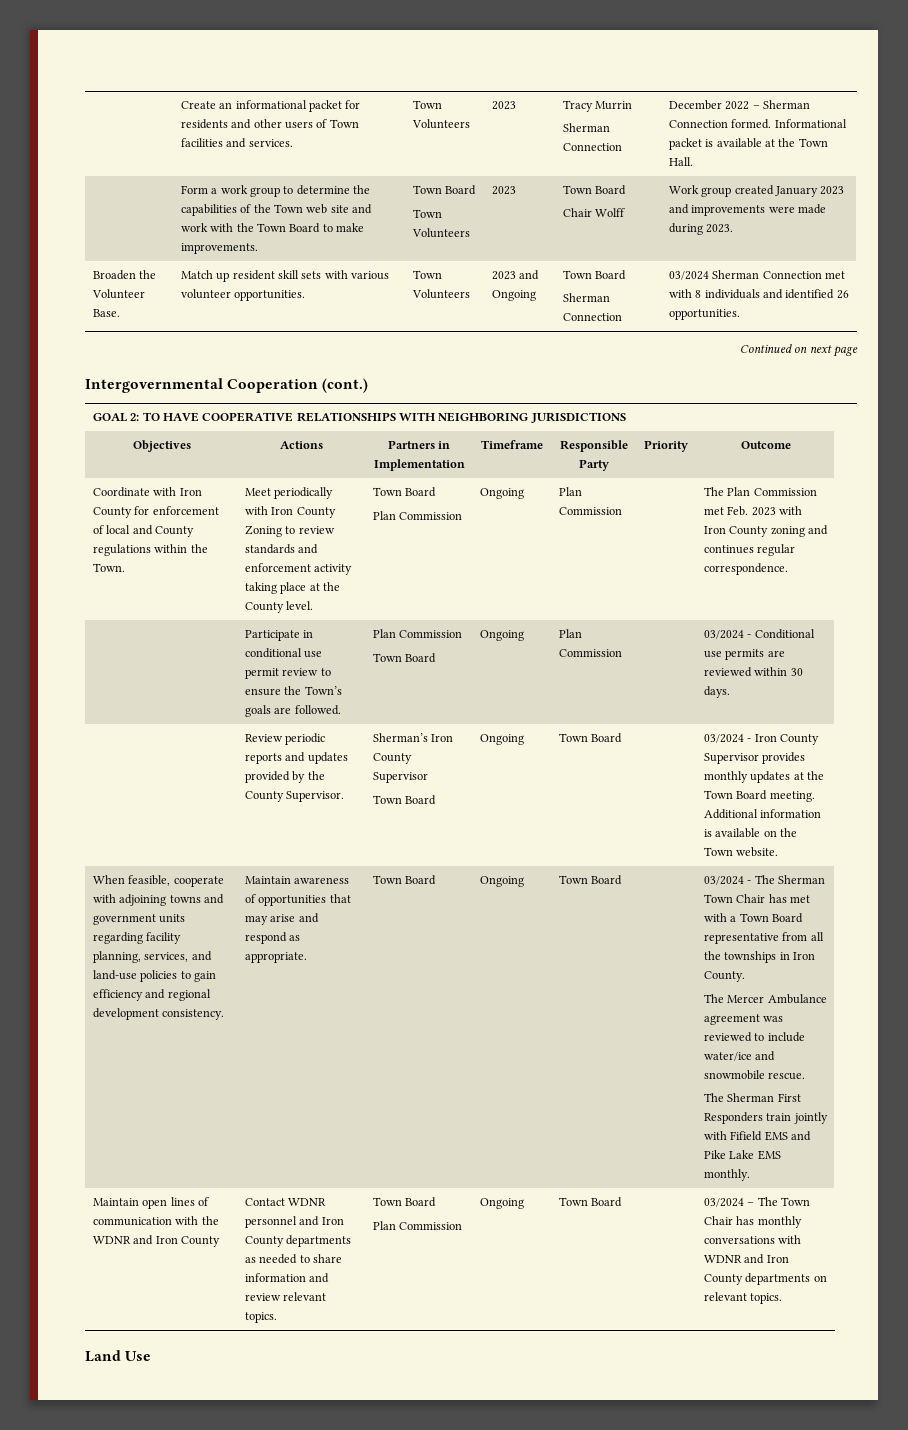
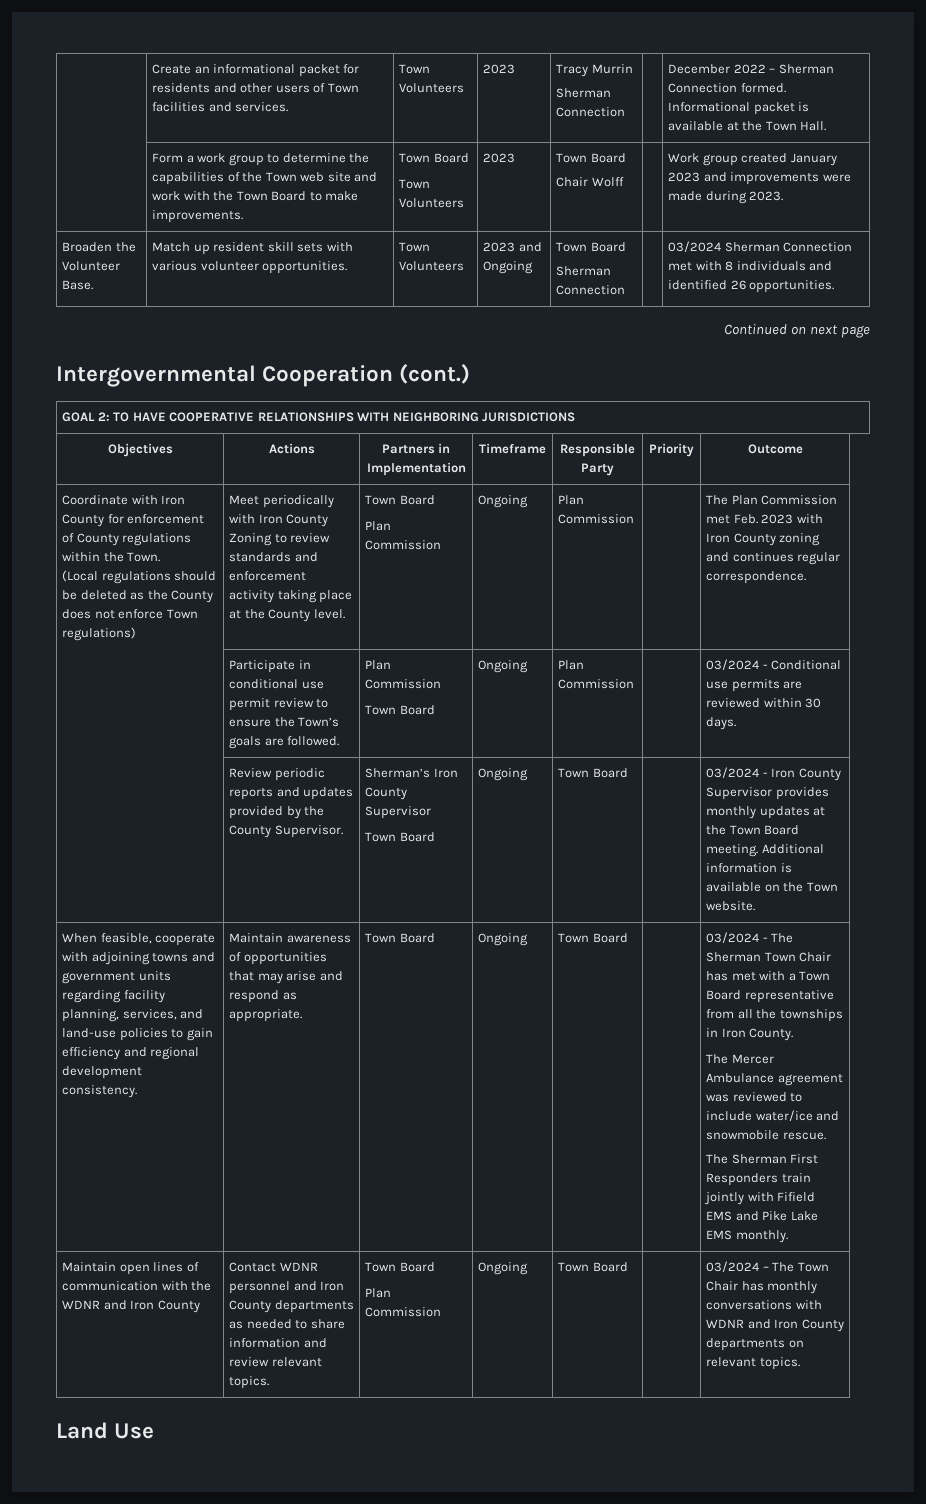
[106,525,153,535] local and -> (75, 538) none
(125, 567) none -> [62,570,217,584] [62,590,214,603] [62,609,198,619] [62,627,137,641] // (Local regulations should be deleted as the County does not enforce Town regulations)

